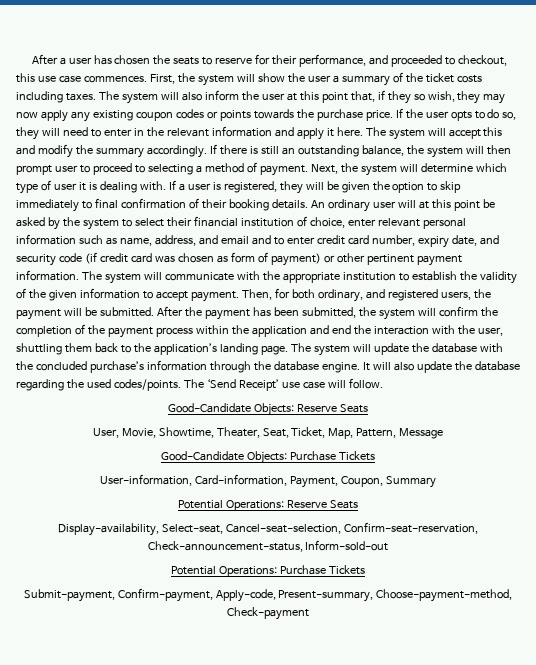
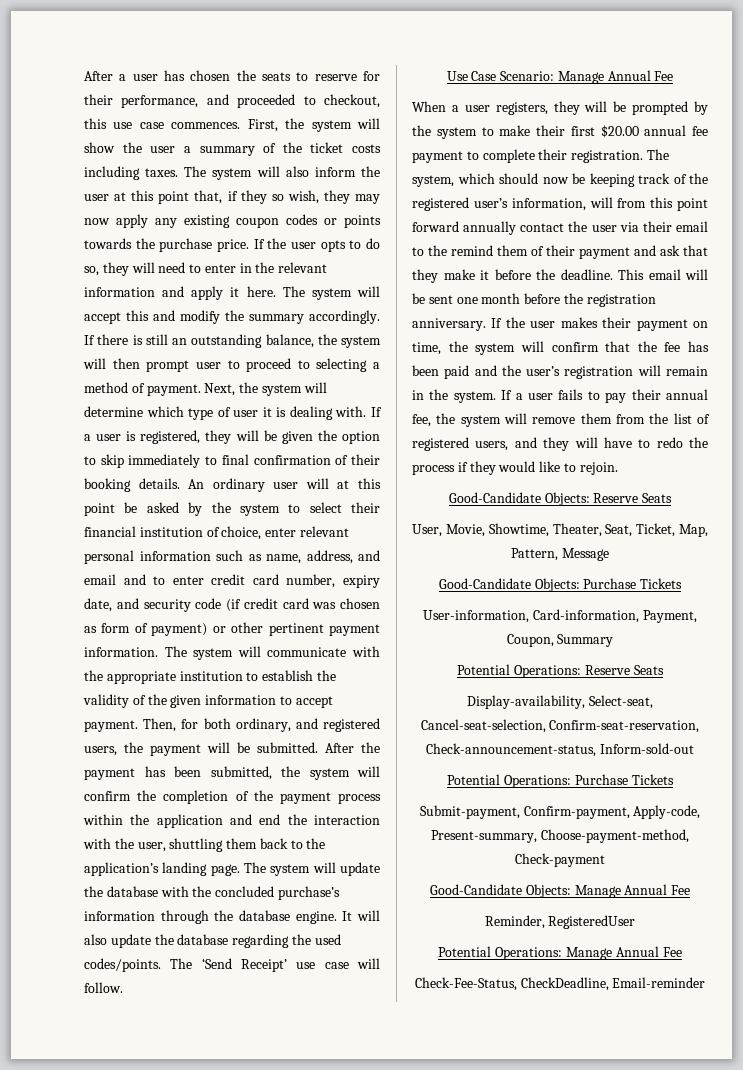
(383, 383) none -> [446,70,674,84] [412,101,708,115] [412,125,708,139] [412,149,669,163] [412,173,708,187] [412,197,708,211] [412,221,708,235] [412,245,708,259] [412,269,708,283] [412,293,656,307] [412,317,708,331] [412,341,709,355] [412,365,708,379] [412,389,708,403] [412,413,710,427] [412,437,708,451] [412,461,618,475] // Use Case Scenario: Manage Annual Fee // When a user registers, they will be prompted by the system to make their first $20.00 annual fee payment to complete their registration. The system, which should now be keeping track of the registered user’s information, will from this point forward annually contact the user via their email to the remind them of their payment and ask that they make it before the deadline. This email will be sent one month before the registration anniversary. If the user makes their payment on time, the system will confirm that the fee has been paid and the user’s registration will remain in the system. If a user fails to pay their annual fee, the system will remove them from the list of registered users, and they will have to redo the process if they would like to rejoin.
(309, 613) none -> [429,884,691,898] [484,915,636,929] [438,946,682,960] [414,977,706,991] // Good-Candidate Objects: Manage Annual Fee // Reminder, RegisteredUser // Potential Operations: Manage Annual Fee // Check-Fee-Status, CheckDeadline, Email-reminder

